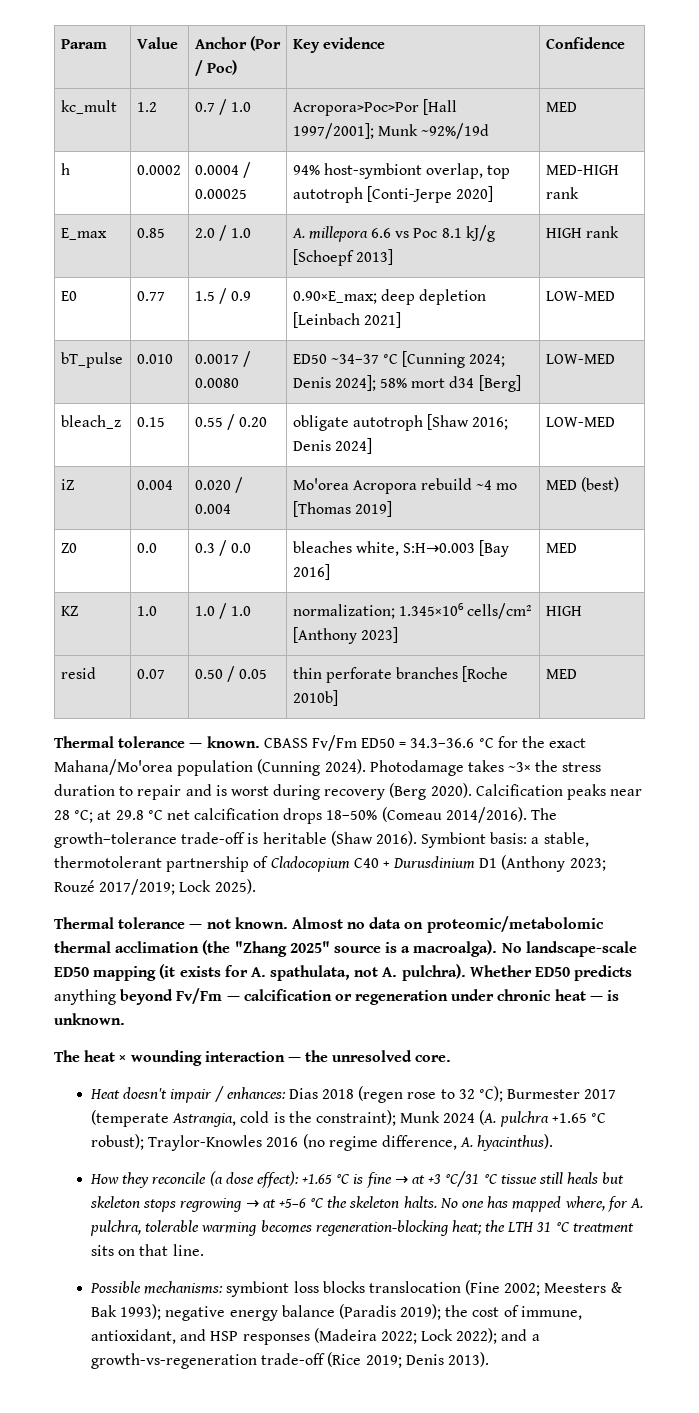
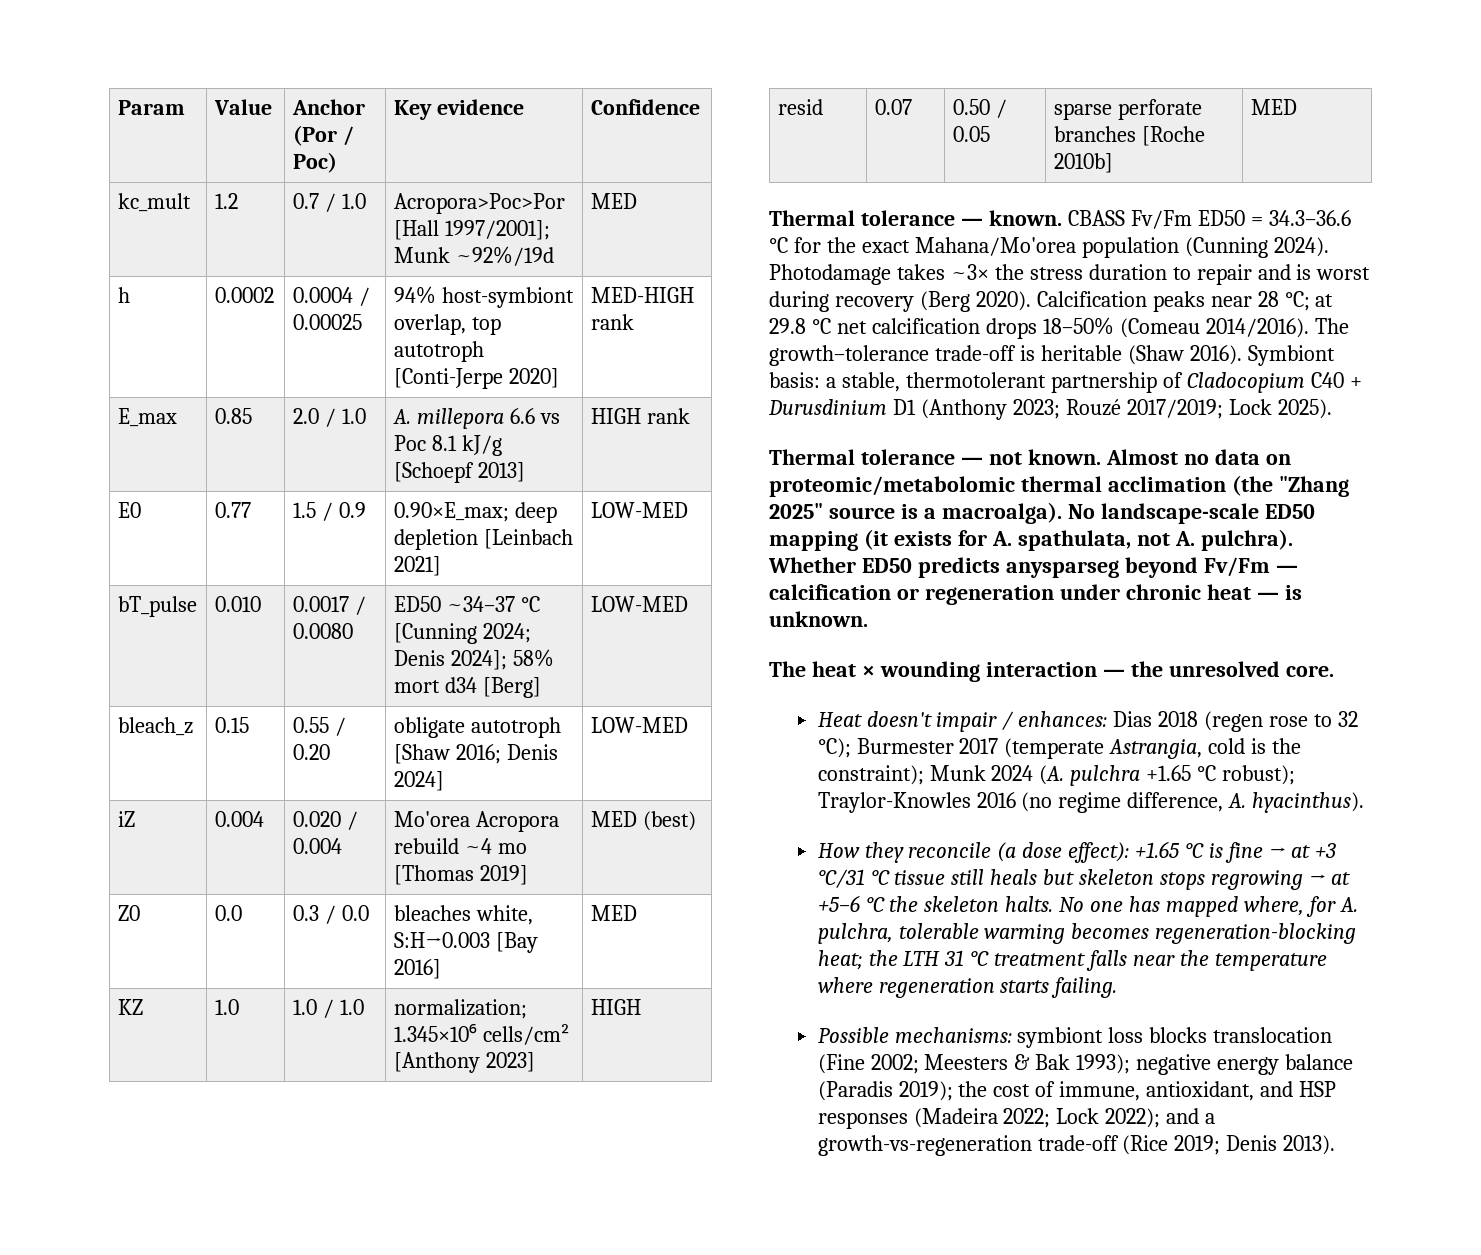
[292,667,322,679] thin -> [1053,103,1112,120] sparse
[54,989,116,1005] anything -> [1005,560,1119,578] anysparseg
[90,1244,204,1256] sits on that line. -> [1086,950,1328,971] [817,977,1118,998] falls near the temperature where regeneration starts failing.

